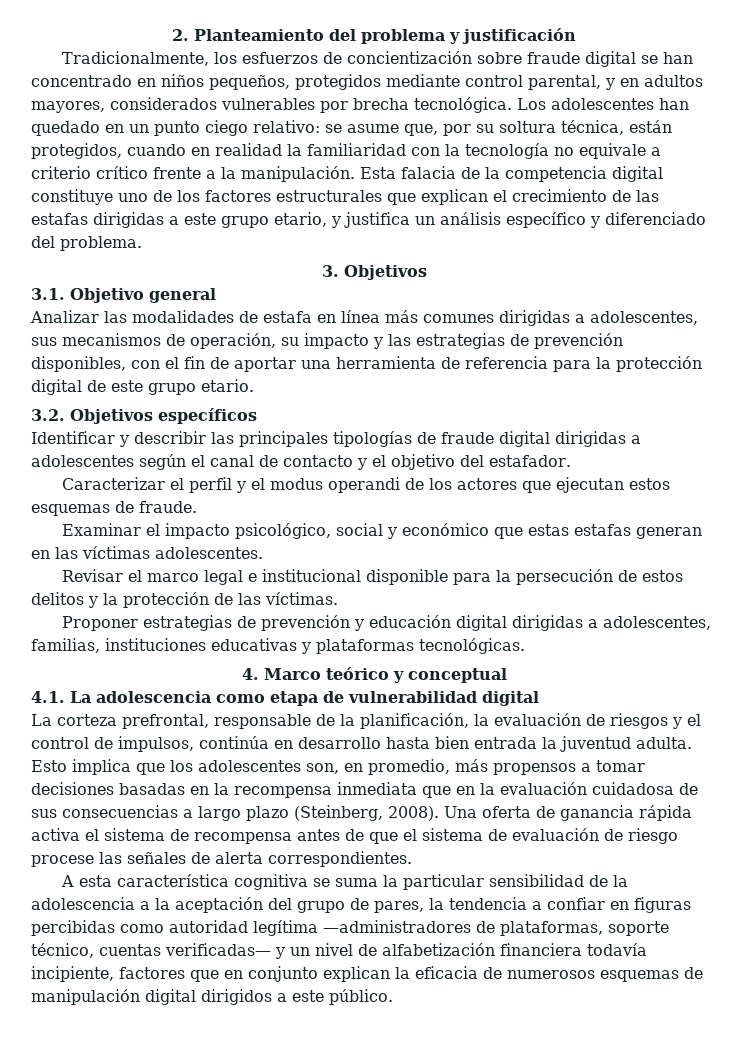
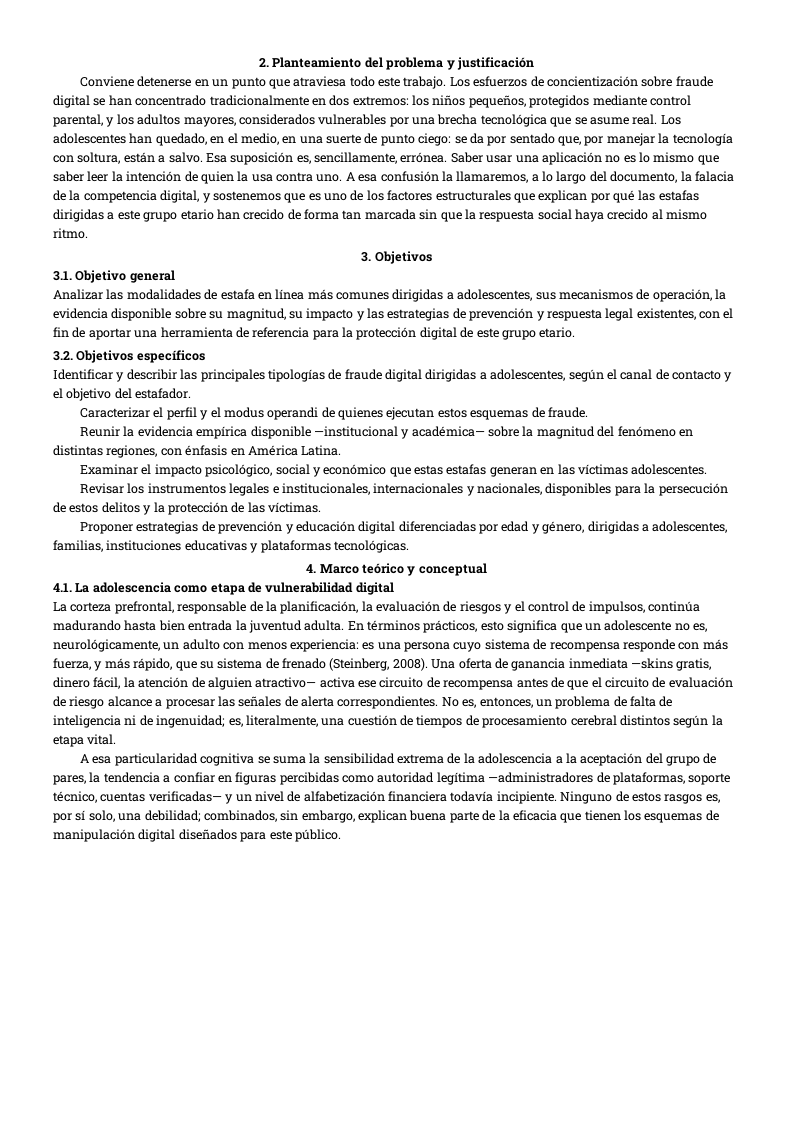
[61,51,237,66] Tradicionalmente, los -> [80,76,470,89] Conviene detenerse en un punto que atraviesa todo este trabajo. Los
[137,78,156,87] en -> [209,95,429,106] tradicionalmente en dos extremos: los
[620,78,639,87] en -> [116,114,134,125] los
[353,97,689,113] [31,120,672,136] [31,143,661,159] [31,166,663,182] [31,189,113,205] brecha tecnológica. Los adolescentes han quedado en un punto ciego relativo: se asume que, por su soltura técnica, están protegidos, cuando en realidad la familiaridad con la tecnología no equivale a criterio crítico frente a la manipulación. Esta falacia de la competencia digital constituye -> [412,114,681,127] [53,133,733,146] [53,152,719,165] [53,171,734,184] [53,190,321,203] una brecha tecnológica que se asume real. Los adolescentes han quedado, en el medio, en una suerte de punto ciego: se da por sentado que, por manejar la tecnología con soltura, están a salvo. Esa suposición es, sencillamente, errónea. Saber usar una aplicación no es lo mismo que saber leer la intención de quien la usa contra uno. A esa confusión la llamaremos, a lo largo del documento, la falacia de la competencia digital, y sostenemos que es
[493,189,631,202] el crecimiento de -> [590,190,635,203] por qué
[274,212,706,228] [31,236,142,251] etario, y justifica un análisis específico y diferenciado del problema. -> [180,209,708,222] [53,228,88,239] etario han crecido de forma tan marcada sin que la respuesta social haya crecido al mismo ritmo.
(276, 341) none -> [715,289,726,300] [53,308,286,321] la evidencia disponible sobre su magnitud,
[31,356,126,372] disponibles, -> [536,308,696,321] y respuesta legal existentes,
[31,455,134,467] adolescentes -> [490,369,566,381] adolescentes,
[428,478,551,493] los actores que -> [338,407,384,420] quienes
(197, 507) none -> [80,426,693,439] [53,445,342,458] // Reunir la evidencia empírica disponible —institucional y académica— sobre la magnitud del fenómeno en distintas regiones, con énfasis en América Latina.
[127,569,448,585] el marco legal e institucional disponible -> [127,483,612,496] los instrumentos legales e institucionales, internacionales y nacionales, disponibles
(507, 623) none -> [398,521,585,534] diferenciadas por edad y género,
[274,737,381,749] en desarrollo -> [53,620,121,631] madurando
[31,759,645,775] [31,782,698,798] [31,805,289,821] Esto implica que los adolescentes son, en promedio, más propensos a tomar decisiones basadas en la recompensa inmediata que en la evaluación cuidadosa de sus consecuencias a largo plazo -> [347,620,707,633] [53,639,728,652] [53,658,326,671] En términos prácticos, esto significa que un adolescente no es, neurológicamente, un adulto con menos experiencia: es una persona cuyo sistema de recompensa responde con más fuerza, y más rápido, que su sistema de frenado
[639,805,692,821] [31,828,165,841] rápida activa el sistema -> [568,658,712,671] [53,677,424,690] inmediata —skins gratis, dinero fácil, la atención de alguien atractivo— activa ese circuito
[422,828,483,841] sistema -> [605,677,649,688] circuito
[31,855,94,867] procese -> [107,696,215,709] alcance a procesar
[60,874,229,887] // A esta característica -> [441,696,673,709] [53,715,723,728] [53,734,117,747] [80,753,198,766] No es, entonces, un problema de falta de inteligencia ni de ingenuidad; es, literalmente, una cuestión de tiempos de procesamiento cerebral distintos según la etapa vital. // A esa particularidad
[402,874,584,890] particular sensibilidad -> [323,753,445,764] sensibilidad extrema
[31,966,595,982] incipiente, factores que en conjunto explican la eficacia de numerosos -> [496,791,720,804] [53,810,641,823] incipiente. Ninguno de estos rasgos es, por sí solo, una debilidad; combinados, sin embargo, explican buena parte de la eficacia que tienen los
[201,989,287,1005] dirigidos a -> [178,829,267,842] diseñados para

